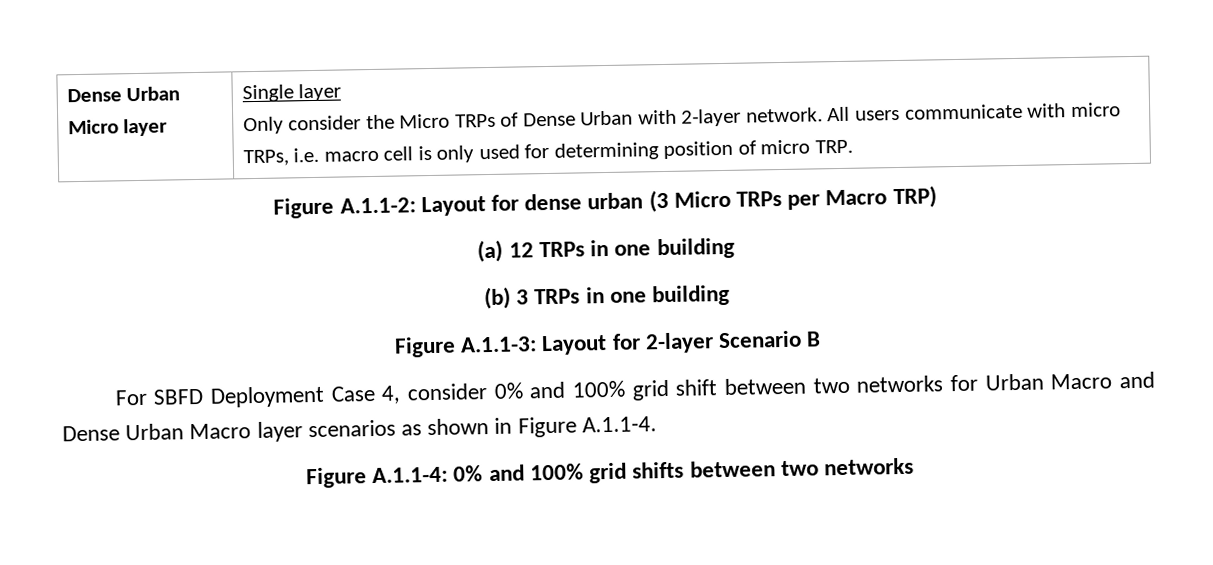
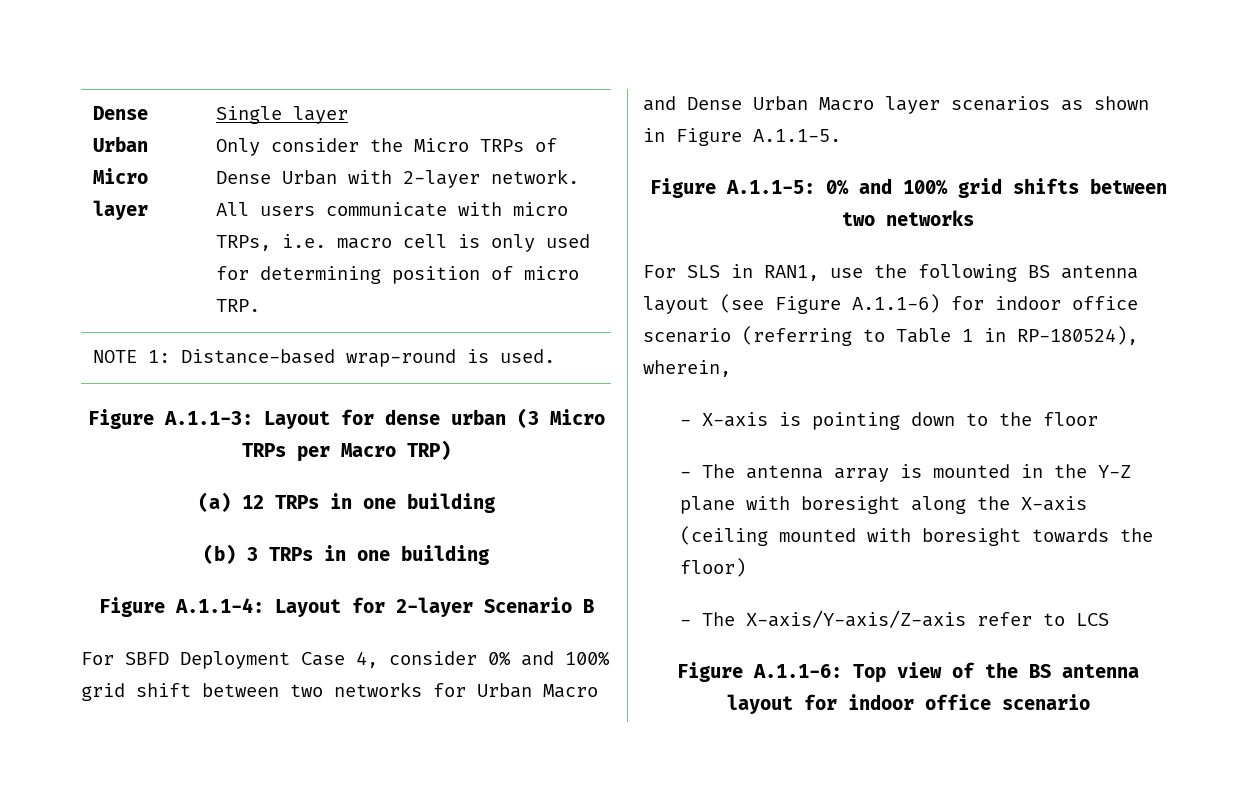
[273,197,416,219] // Figure A.1.1-2: -> [93,349,556,367] [87,409,253,429] // NOTE 1: Distance-based wrap-round is used. // Figure A.1.1-3:
[460,336,538,353] A.1.1-3: -> [174,598,264,613] A.1.1-4:
[581,416,657,433] [306,466,449,489] A.1.1-4. // Figure A.1.1-4: -> [753,129,841,142] [649,178,815,198] A.1.1-5. // Figure A.1.1-5:
(914, 466) none -> [643,264,1138,282] [643,294,1138,314] [643,326,1138,346] [643,360,731,377] [679,412,1098,430] [679,464,1131,482] [679,496,1087,514] [679,526,1153,546] [679,558,746,577] [679,610,1109,628] [677,662,1139,683] [726,694,1090,714] // For SLS in RAN1, use the following BS antenna layout (see Figure A.1.1-6) for indoor office scenario (referring to Table 1 in RP-180524), wherein, // - X-axis is pointing down to the floor // - The antenna array is mounted in the Y-Z plane with boresight along the X-axis (ceiling mounted with boresight towards the floor) // - The X-axis/Y-axis/Z-axis refer to LCS // Figure A.1.1-6: Top view of the BS antenna layout for indoor office scenario

